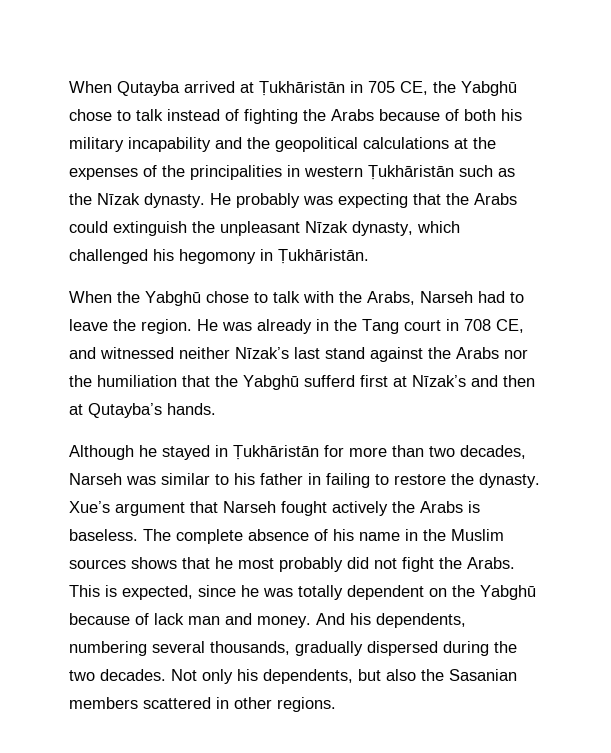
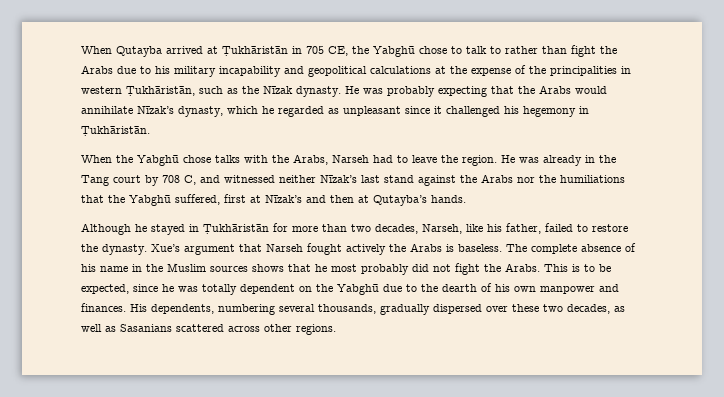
[167,109,496,124] instead of fighting the Arabs because of both -> [490,45,617,57] [81,65,151,74] to rather than fight the Arabs due to
[247,137,270,149] the -> (304, 70) none
[69,168,138,180] expenses -> [471,68,511,76] expense
[368,165,454,180] Ṭukhāristān -> [126,86,195,96] Ṭukhāristān,
[236,193,333,208] probably was -> [363,86,435,97] was probably
[69,221,460,236] could extinguish the unpleasant Nīzak dynasty, which -> [575,86,607,94] [81,106,442,117] would annihilate Nīzak’s dynasty, which he regarded as unpleasant since it
[179,249,256,264] hegomony -> [523,106,576,117] hegemony
[254,291,300,303] to talk -> [215,155,240,163] talks
[446,319,524,333] in 708 CE, -> [145,175,196,186] by 708 C,
[97,375,177,387] humiliation -> [560,175,625,183] humiliations
[304,375,355,387] sufferd -> [175,194,220,205] suffered,
[69,473,370,488] Narseh was similar to his father in failing -> [422,223,573,234] Narseh, like his father, failed
(117, 591) none -> [584,264,611,272] to be
[69,613,371,628] because of lack man and money. And his -> [383,283,619,294] [81,303,147,312] due to the dearth of his own manpower and finances. His
[443,641,517,656] [69,669,517,684] [69,697,229,709] during the two decades. Not only his dependents, but also the Sasanian members scattered in -> [486,304,625,314] [81,324,260,332] over these two decades, as well as Sasanians scattered across

